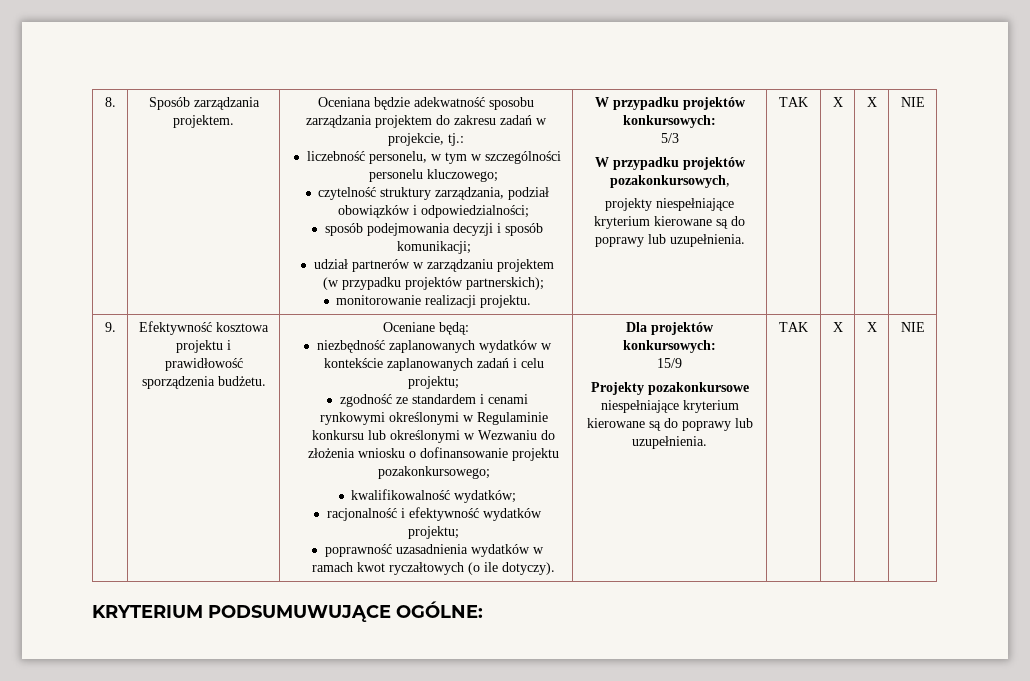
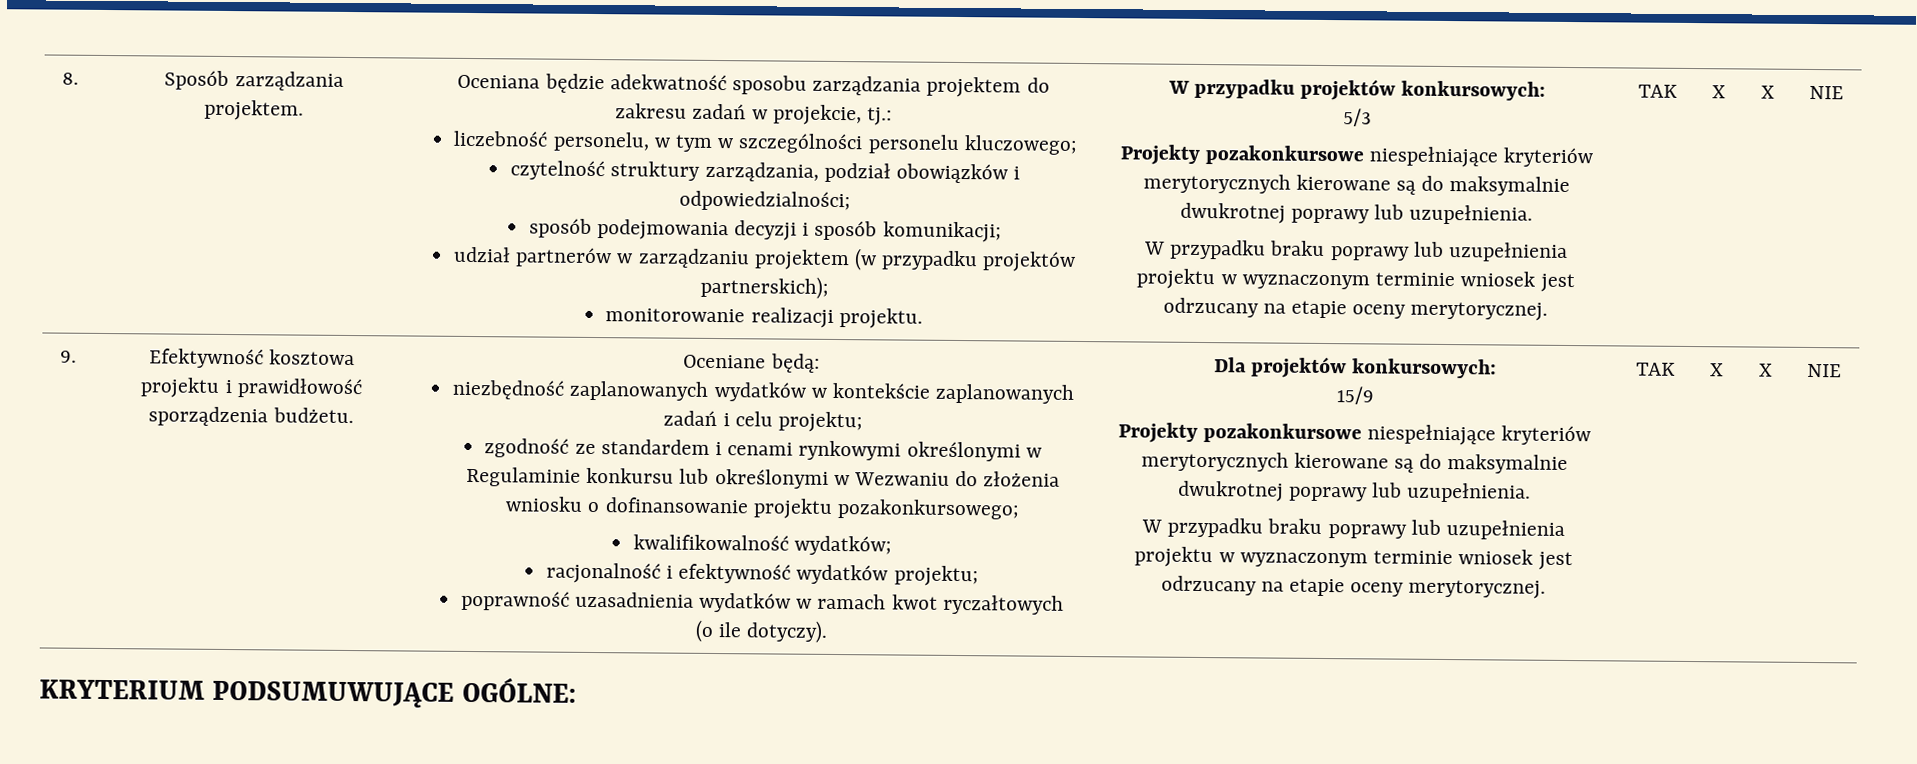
[594,157,746,170] [609,175,730,188] [605,198,734,211] [594,216,745,229] [594,234,745,247] W przypadku projektów pozakonkursowych, // projekty niespełniające kryterium kierowane są do poprawy lub uzupełnienia. -> [1119,144,1594,168] [1142,173,1571,197] [1179,202,1534,225] [1143,239,1569,262] [1136,268,1575,293] [1162,297,1549,321] Projekty pozakonkursowe niespełniające kryteriów merytorycznych kierowane są do maksymalnie dwukrotnej poprawy lub uzupełnienia. // W przypadku braku poprawy lub uzupełnienia projektu w wyznaczonym terminie wniosek jest odrzucany na etapie oceny merytorycznej.
[682,400,739,413] [586,418,753,431] [632,436,707,449] kryterium kierowane są do poprawy lub uzupełnienia. -> [1501,425,1592,446] [1140,451,1569,475] [1177,480,1532,503] [1140,517,1566,540] [1134,546,1573,571] [1160,575,1547,599] kryteriów merytorycznych kierowane są do maksymalnie dwukrotnej poprawy lub uzupełnienia. // W przypadku braku poprawy lub uzupełnienia projektu w wyznaczonym terminie wniosek jest odrzucany na etapie oceny merytorycznej.

